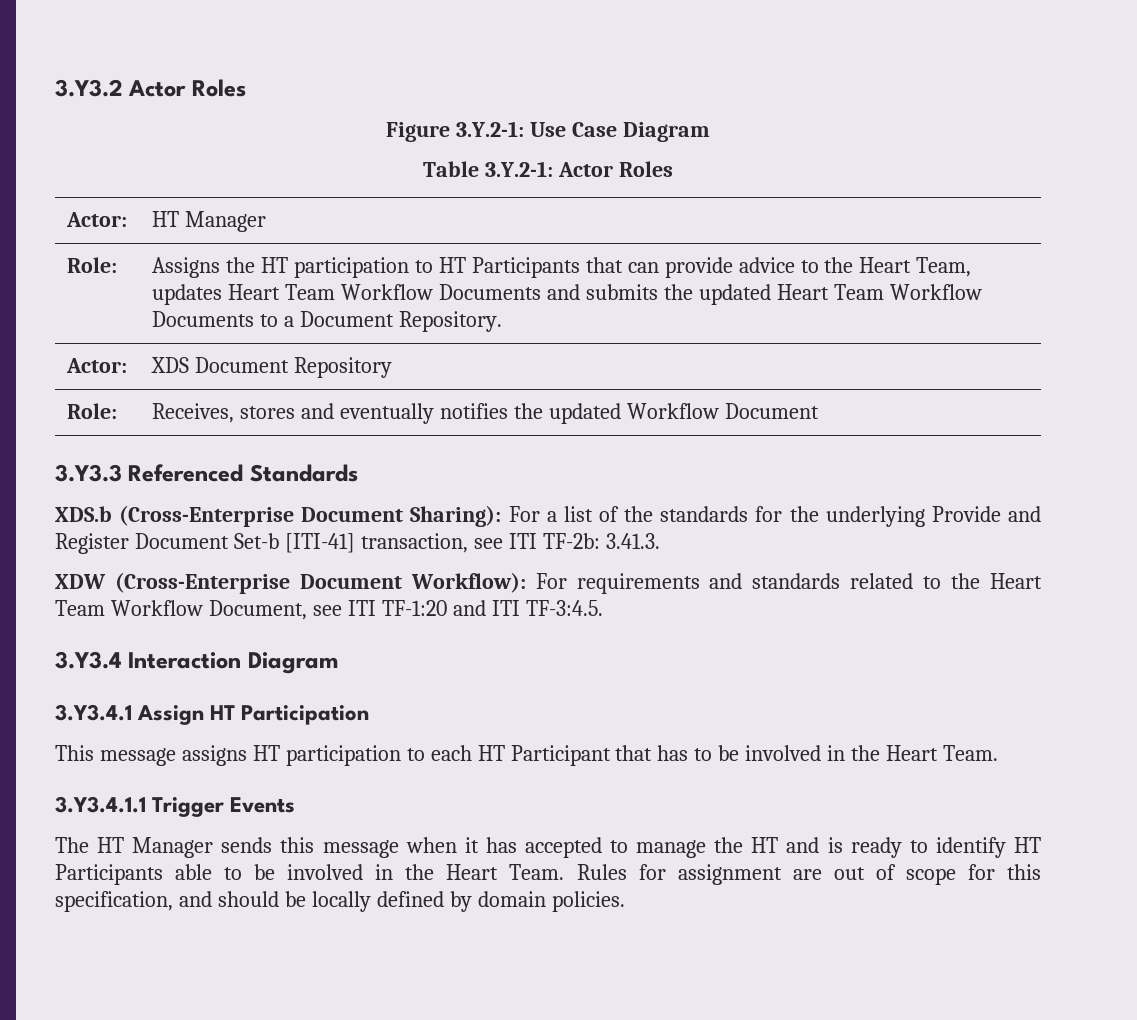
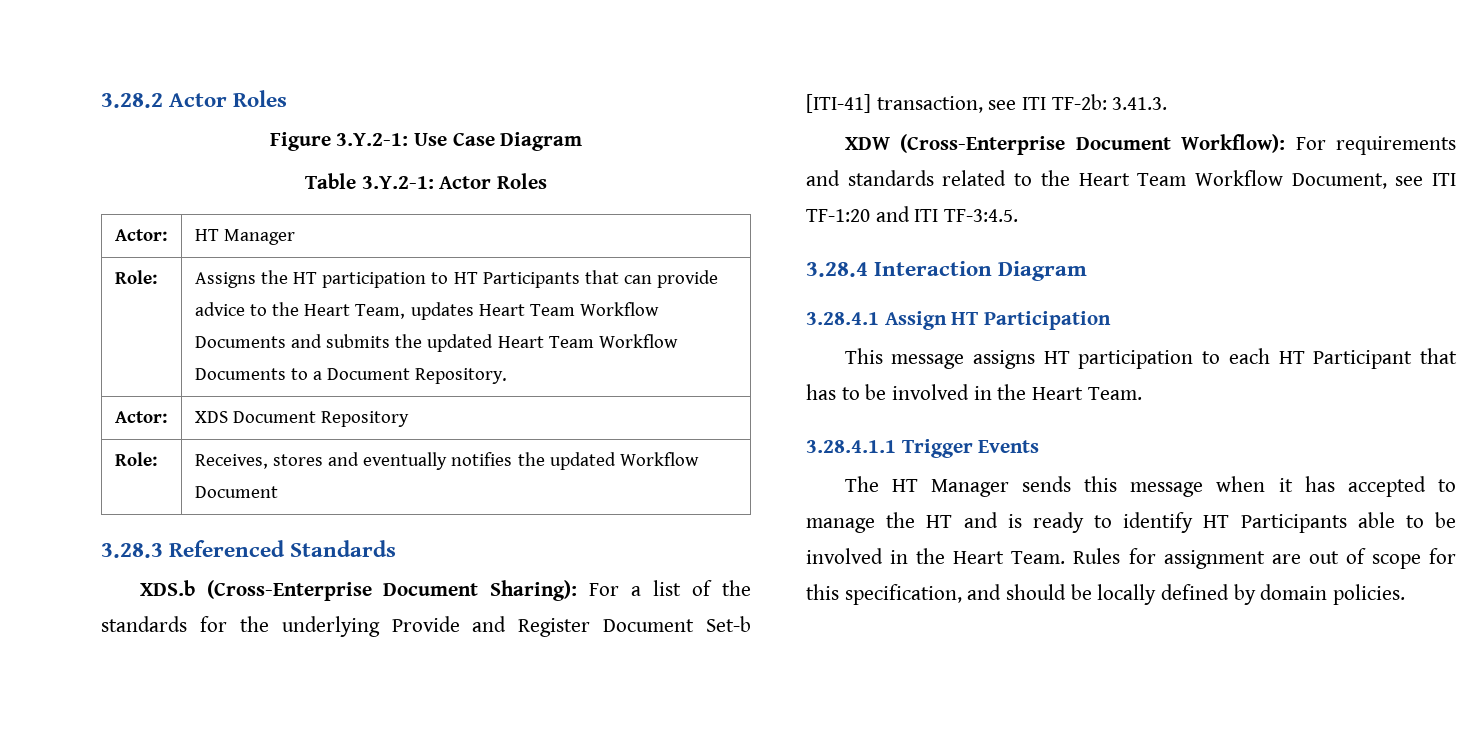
[55,79,123,97] 3.Y3.2 -> [101,93,163,108] 3.28.2
[55,464,122,482] 3.Y3.3 -> [101,543,163,558] 3.28.3
[55,651,122,669] 3.Y3.4 -> [806,262,868,277] 3.28.4
[55,704,132,721] 3.Y3.4.1 -> [806,312,879,325] 3.28.4.1
[55,796,146,813] 3.Y3.4.1.1 -> [806,440,896,453] 3.28.4.1.1

